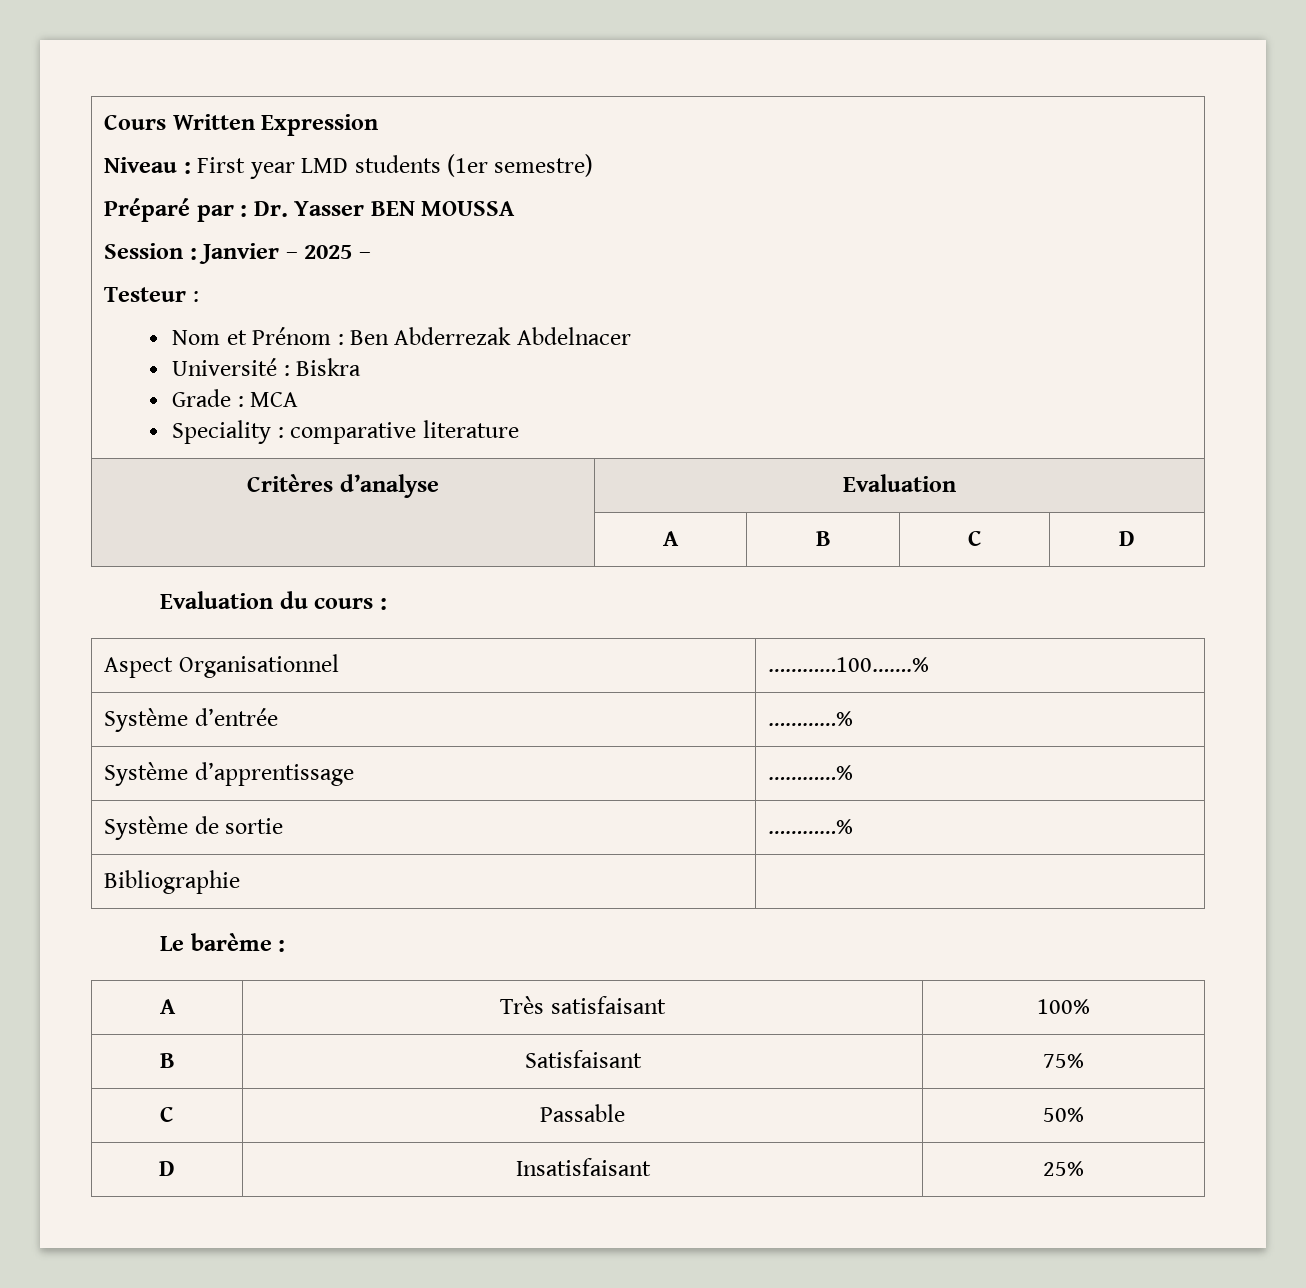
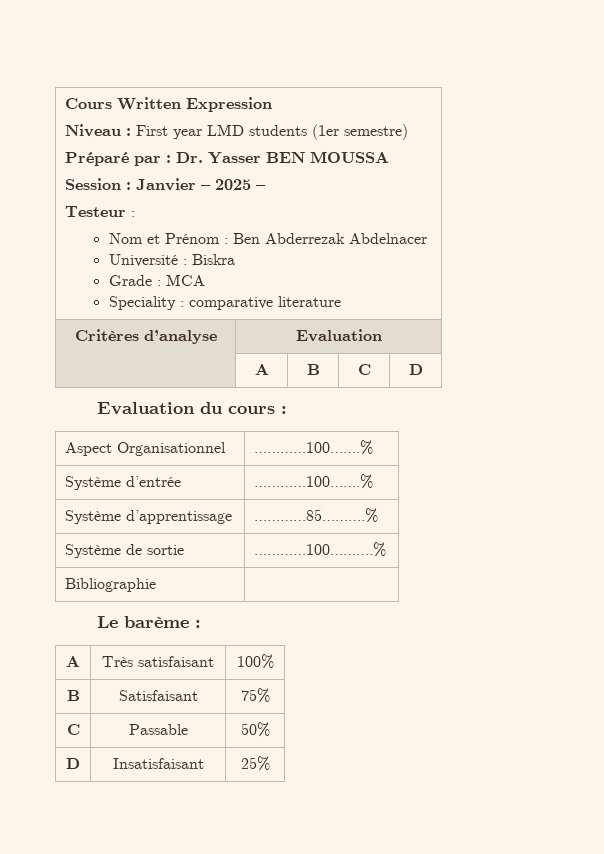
[768,711,854,726] …………% -> [254,474,374,489] …………100…….%
[768,765,854,780] …………% -> [254,508,379,523] …………85……….%
[768,819,854,834] …………% -> [254,542,387,557] …………100……….%

